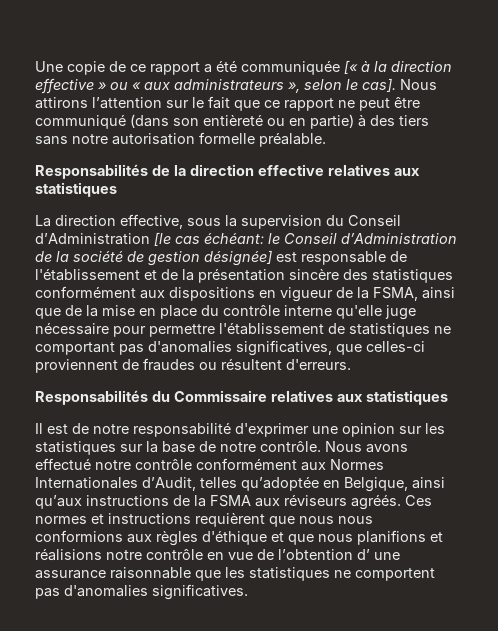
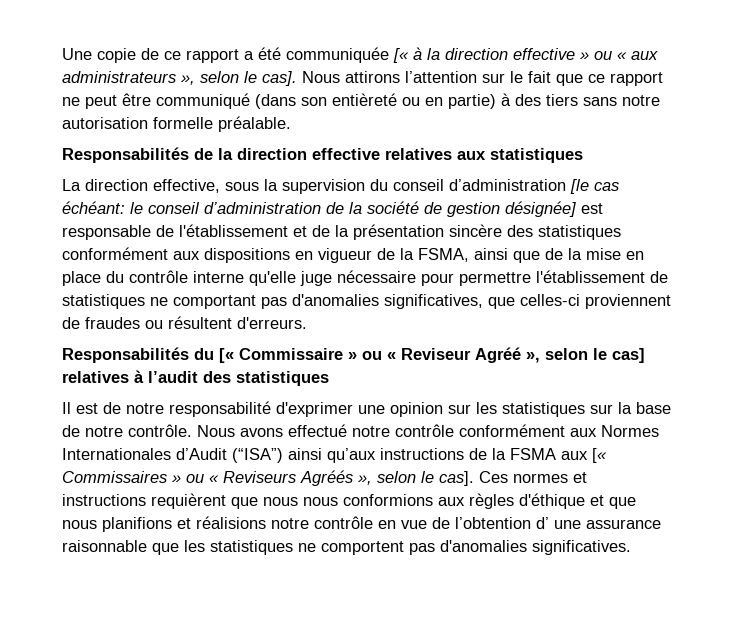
[348,215,401,226] [35,233,150,245] Conseil d’Administration -> [393,179,566,191] conseil d’administration
[284,233,457,244] Conseil d’Administration -> [148,202,321,214] conseil d’administration
[174,390,363,402] Commissaire relatives aux -> [219,347,645,363] [62,370,231,383] [« Commissaire » ou « Reviseur Agréé », selon le cas] relatives à l’audit des
[142,476,408,492] d’Audit, telles qu’adoptée en Belgique, -> [176,448,283,463] d’Audit (“ISA”)
[284,494,401,510] réviseurs agréés. -> [592,448,607,463] [62,470,474,486] [« Commissaires » ou « Reviseurs Agréés », selon le cas].

